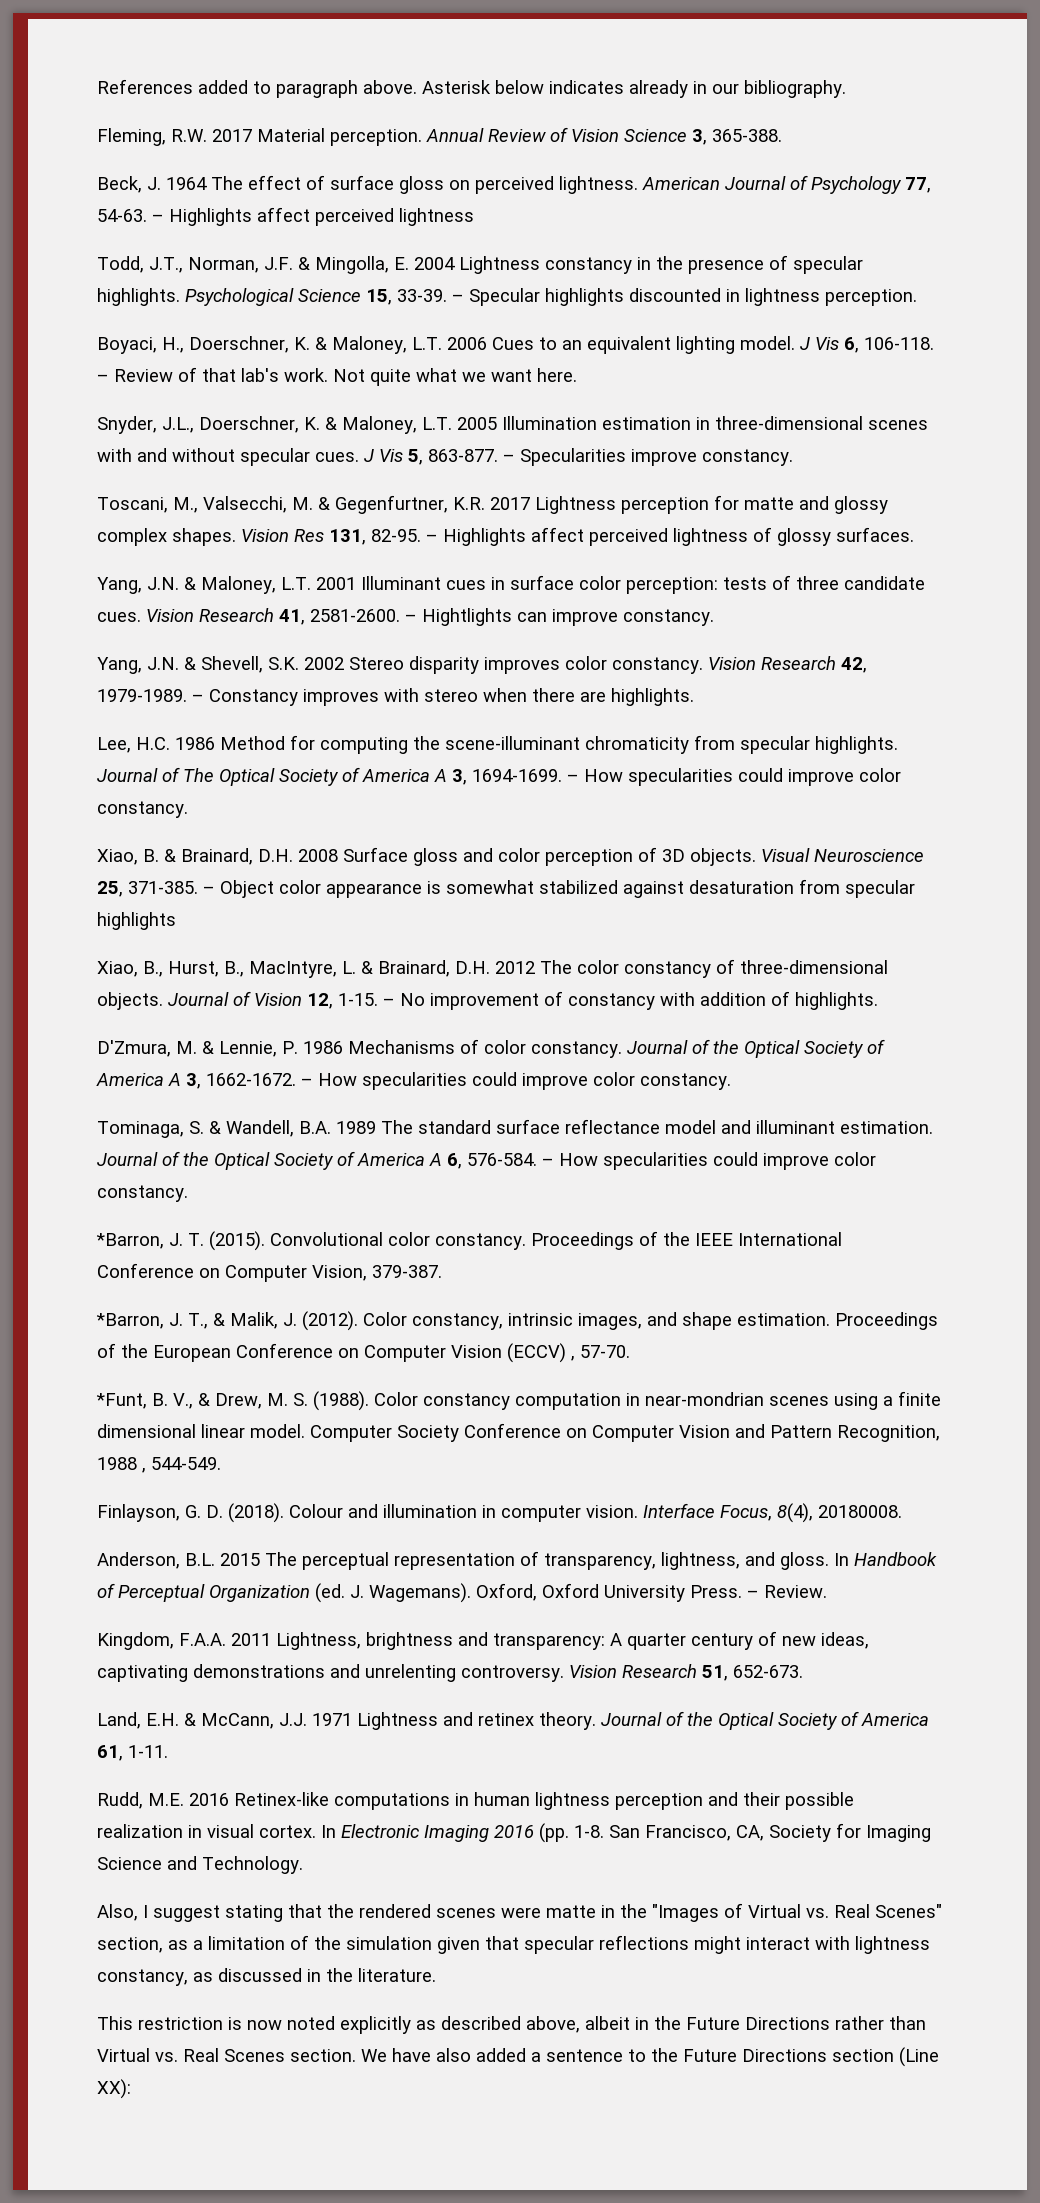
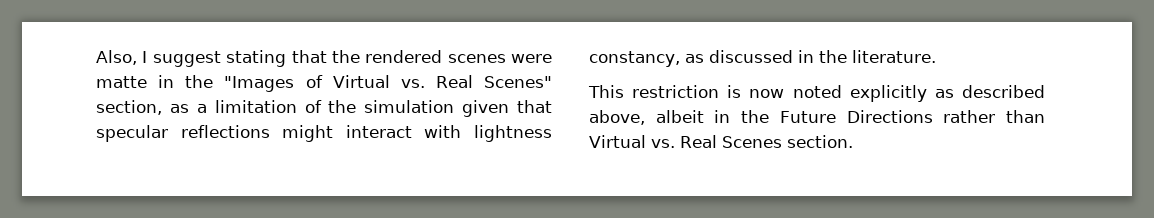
[97,79,846,98] [97,127,782,146] [97,175,931,194] [97,207,474,226] [97,255,863,274] [97,288,917,306] [97,336,934,354] [97,367,577,386] [97,416,928,434] [97,448,793,466] [97,495,888,514] [97,527,914,546] [97,575,925,594] [97,608,714,626] [97,656,867,674] [97,688,694,706] [97,735,898,754] [97,767,901,786] [97,801,188,818] [97,847,924,866] [97,879,915,898] [97,912,176,930] [97,959,888,978] [97,991,878,1010] [97,1039,885,1058] [96,1072,731,1090] [97,1119,933,1138] [97,1151,876,1170] [97,1185,188,1202] [96,1231,842,1251] [97,1263,442,1282] [96,1311,938,1331] [97,1343,630,1363] [96,1391,941,1411] [97,1423,940,1442] [97,1457,221,1473] [97,1503,902,1523] [97,1551,937,1570] [97,1583,827,1603] [97,1631,869,1650] [97,1664,803,1682] [97,1711,929,1730] [97,1745,168,1761] [97,1792,854,1810] [97,1823,931,1843] [97,1856,303,1874] References added to paragraph above. Asterisk below indicates already in our bibliography. // Fleming, R.W. 2017 Material perception. Annual Review of Vision Science 3, 365-388. // Beck, J. 1964 The effect of surface gloss on perceived lightness. American Journal of Psychology 77, 54-63. – Highlights affect perceived lightness // Todd, J.T., Norman, J.F. & Mingolla, E. 2004 Lightness constancy in the presence of specular highlights. Psychological Science 15, 33-39. – Specular highlights discounted in lightness perception. // Boyaci, H., Doerschner, K. & Maloney, L.T. 2006 Cues to an equivalent lighting model. J Vis 6, 106-118. – Review of that lab's work. Not quite what we want here. // Snyder, J.L., Doerschner, K. & Maloney, L.T. 2005 Illumination estimation in three-dimensional scenes with and without specular cues. J Vis 5, 863-877. – Specularities improve constancy. // Toscani, M., Valsecchi, M. & Gegenfurtner, K.R. 2017 Lightness perception for matte and glossy complex shapes. Vision Res 131, 82-95. – Highlights affect perceived lightness of glossy surfaces. // Yang, J.N. & Maloney, L.T. 2001 Illuminant cues in surface color perception: tests of three candidate cues. Vision Research 41, 2581-2600. – Hightlights can improve constancy. // Yang, J.N. & Shevell, S.K. 2002 Stereo disparity improves color constancy. Vision Research 42, 1979-1989. – Constancy improves with stereo when there are highlights. // Lee, H.C. 1986 Method for computing the scene-illuminant chromaticity from specular highlights. Journal of The Optical Society of America A 3, 1694-1699. – How specularities could improve color constancy. // Xiao, B. & Brainard, D.H. 2008 Surface gloss and color perception of 3D objects. Visual Neuroscience 25, 371-385. – Object color appearance is somewhat stabilized against desaturation from specular highlights // Xiao, B., Hurst, B., MacIntyre, L. & Brainard, D.H. 2012 The color constancy of three-dimensional objects. Journal of Vision 12, 1-15. – No improvement of constancy with addition of highlights. // D'Zmura, M. & Lennie, P. 1986 Mechanisms of color constancy. Journal of the Optical Society of America A 3, 1662-1672. – How specularities could improve color constancy. // Tominaga, S. & Wandell, B.A. 1989 The standard surface reflectance model and illuminant estimation. Journal of the Optical Society of America A 6, 576-584. – How specularities could improve color constancy. // *Barron, J. T. (2015). Convolutional color constancy. Proceedings of the IEEE International Conference on Computer Vision, 379-387. // *Barron, J. T., & Malik, J. (2012). Color constancy, intrinsic images, and shape estimation. Proceedings of the European Conference on Computer Vision (ECCV) , 57-70. // *Funt, B. V., & Drew, M. S. (1988). Color constancy computation in near-mondrian scenes using a finite dimensional linear model. Computer Society Conference on Computer Vision and Pattern Recognition, 1988 , 544-549. // Finlayson, G. D. (2018). Colour and illumination in computer vision. Interface Focus, 8(4), 20180008. // Anderson, B.L. 2015 The perceptual representation of transparency, lightness, and gloss. In Handbook of Perceptual Organization (ed. J. Wagemans). Oxford, Oxford University Press. – Review. // Kingdom, F.A.A. 2011 Lightness, brightness and transparency: A quarter century of new ideas, captivating demonstrations and unrelenting controversy. Vision Research 51, 652-673. // Land, E.H. & McCann, J.J. 1971 Lightness and retinex theory. Journal of the Optical Society of America 61, 1-11. // Rudd, M.E. 2016 Retinex-like computations in human lightness perception and their possible realization in visual cortex. In Electronic Imaging 2016 (pp. 1-8. San Francisco, CA, Society for Imaging Science and Technology. // -> (96, 57) none
[361,2047,939,2067] [97,2079,131,2099] We have also added a sentence to the Future Directions section (Line XX): -> (853, 141) none

